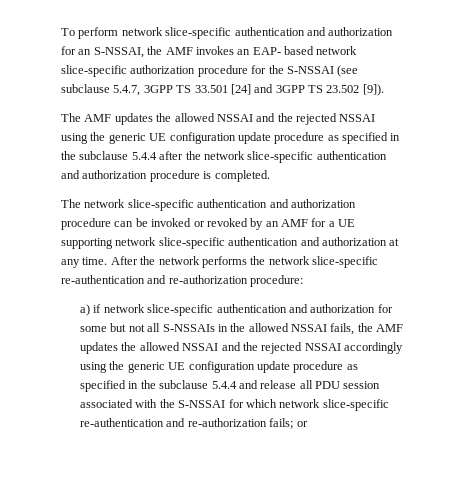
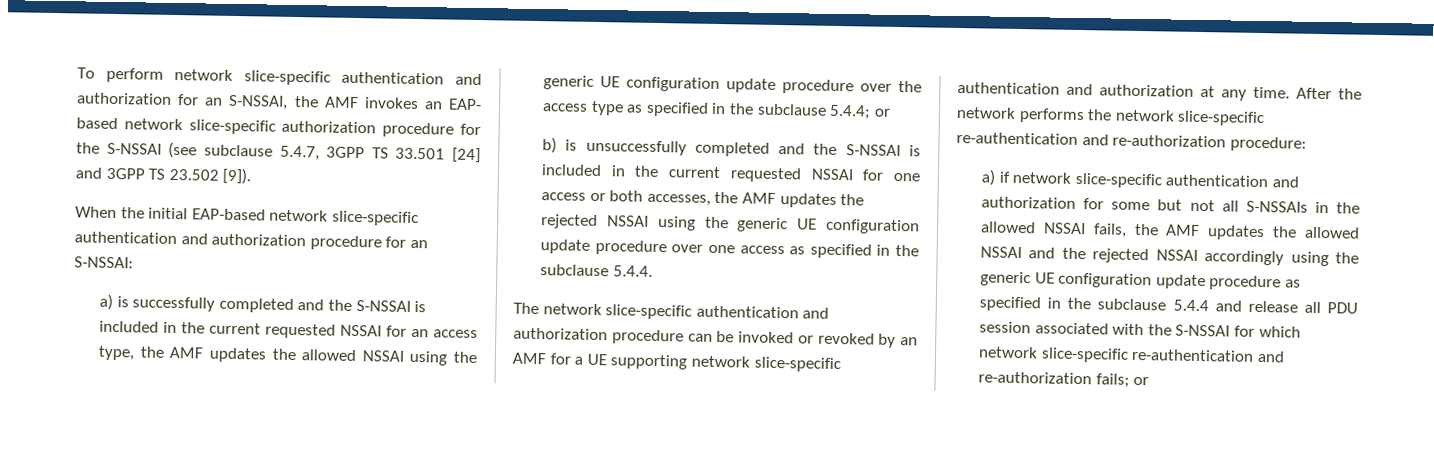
[61,113,276,125] The AMF updates the allowed NSSAI and -> [75,206,419,227] [74,231,428,251] [74,256,134,269] [98,293,427,313] [98,320,478,339] [97,345,477,366] [542,75,922,95] [541,100,891,120] [541,137,921,157] [540,164,920,183] [540,190,837,208] When the initial EAP-based network slice-specific authentication and authorization procedure for an S-NSSAI: // a) is successfully completed and the S-NSSAI is included in the current requested NSSAI for an access type, the AMF updates the allowed NSSAI using the generic UE configuration update procedure over the access type as specified in the subclause 5.4.4; or // b) is unsuccessfully completed and the S-NSSAI is included in the current requested NSSAI for one access or both accesses, the AMF updates
[327,132,401,144] [61,151,387,163] [61,170,270,182] as specified in the subclause 5.4.4 after the network slice-specific authentication and authorization procedure is completed. -> [671,243,919,259] [539,264,653,277] over one access as specified in the subclause 5.4.4.

